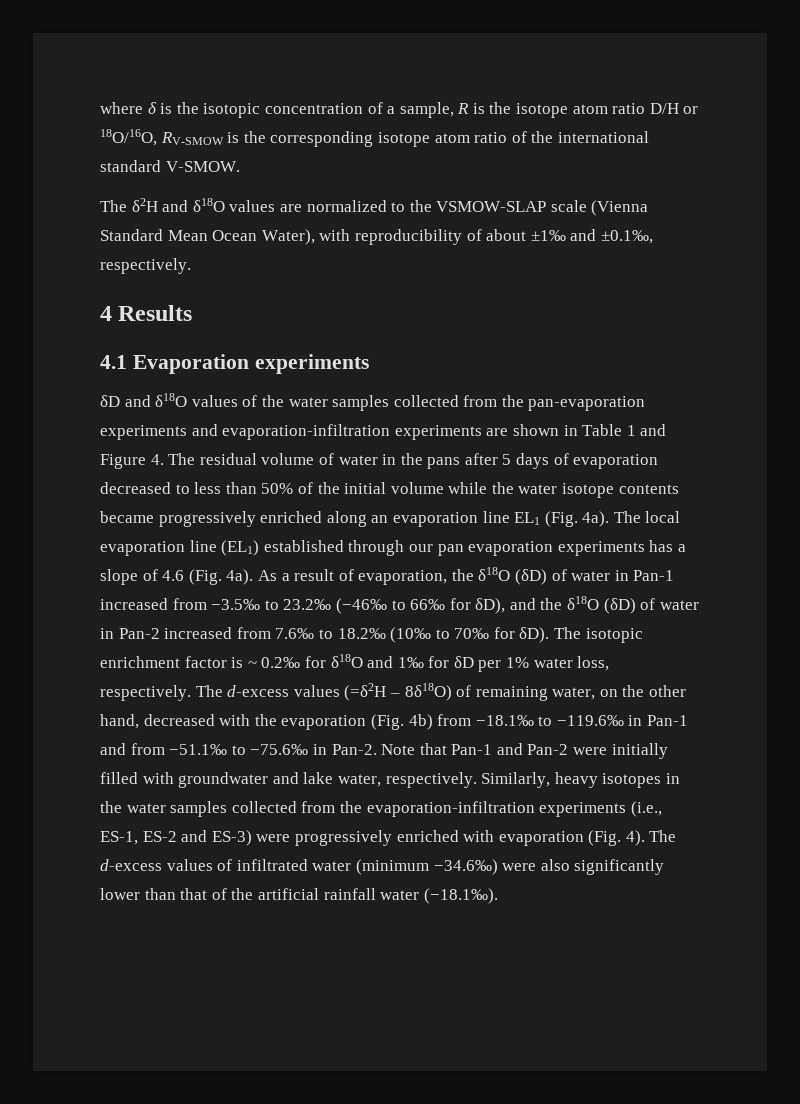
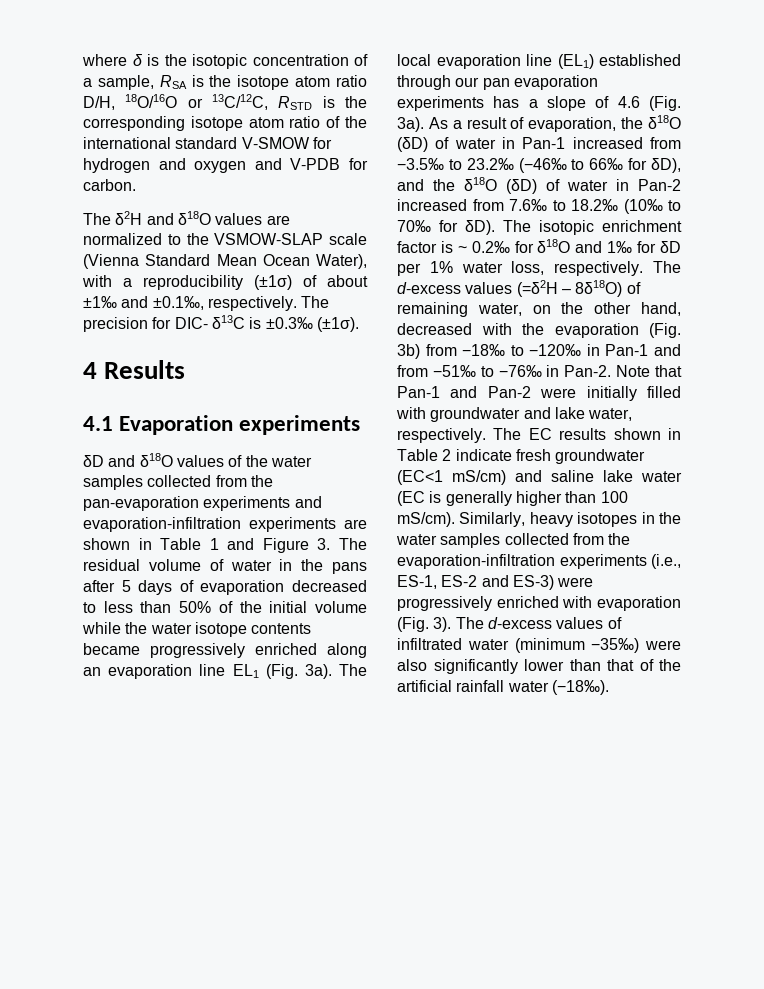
[457,103,470,114] R -> [159,75,187,89] RSA
[649,103,699,114] [100,129,224,146] D/H or 18O/16O, RV-SMOW -> [83,94,313,110] D/H, 18O/16O or 13C/12C, RSTD
[165,161,240,172] V-SMOW. -> [241,137,332,149] [83,158,368,173] [83,179,136,191] V-SMOW for hydrogen and oxygen and V-PDB for carbon.
[354,229,462,245] reproducibility -> [123,275,292,290] a reproducibility (±1σ)
(191, 266) none -> [301,296,330,308] [83,315,359,332] The precision for DIC- δ13C is ±0.3‰ (±1σ).
[150,454,164,465] 4. -> [317,538,331,550] 3.
[582,511,610,527] 4a). -> [304,664,332,679] 3a).
[226,569,254,585] 4a). -> [397,117,424,132] 3a).
[408,714,624,730] 4b) from −18.1‰ to −119.6‰ -> [397,344,582,359] 3b) from −18‰ to −120‰
[169,744,309,755] −51.1‰ to −75.6‰ -> [432,365,542,377] −51‰ to −76‰
(477, 780) none -> [493,428,681,440] [397,449,646,464] [397,470,682,485] [397,491,628,506] [397,512,455,527] The EC results shown in Table 2 indicate fresh groundwater (EC<1 mS/cm) and saline lake water (EC is generally higher than 100 mS/cm).
[625,830,645,846] 4). -> [433,617,452,632] 3).
[433,859,498,875] −34.6‰) -> [591,638,640,653] −35‰)
[423,888,498,904] (−18.1‰). -> [551,680,609,695] (−18‰).

